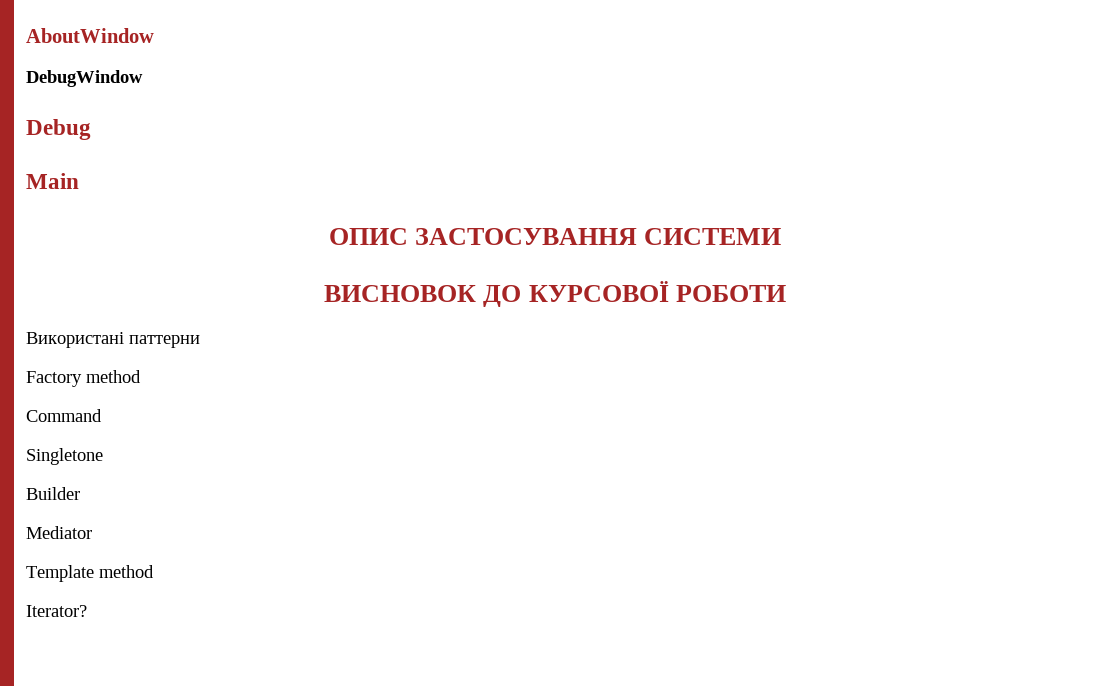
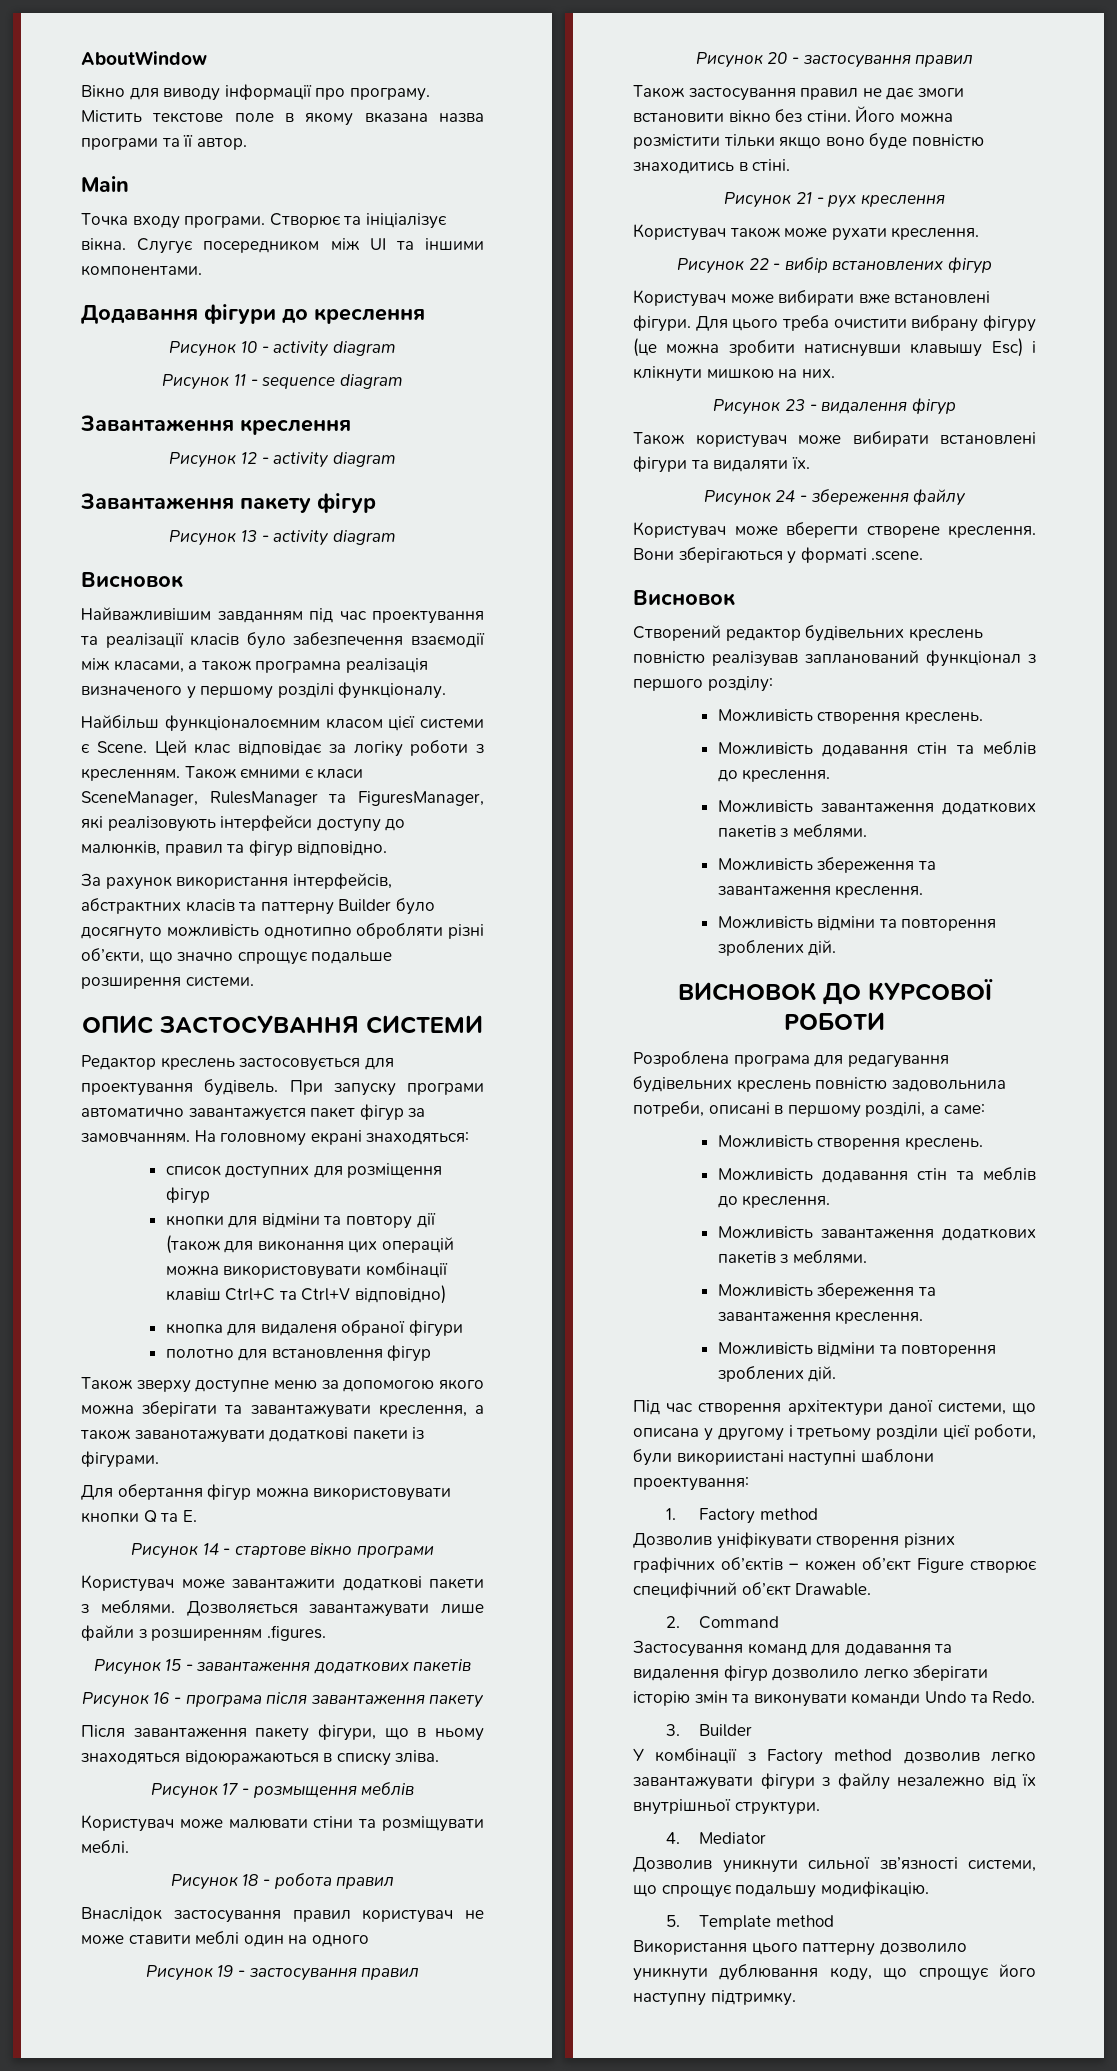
[26,70,143,87] [26,119,91,140] [26,173,79,189] [328,228,782,245] [324,281,786,307] [26,332,200,348] [26,370,141,387] [26,409,102,422] [26,448,103,465] [26,487,80,500] [26,526,92,539] [26,565,154,582] [26,605,87,617] DebugWindow // Debug // Main // ОПИС ЗАСТОСУВАННЯ СИСТЕМИ // ВИСНОВОК ДО КУРСОВОЇ РОБОТИ // Використані паттерни // Factory method // Command // Singletone // Builder // Mediator // Template method // Iterator? -> [81,84,430,101] [81,110,484,126] [81,135,247,150] [81,176,129,192] [81,213,447,229] [81,238,485,254] [81,265,202,276] [81,304,425,324] [169,341,396,357] [162,374,403,390] [80,415,351,435] [169,452,396,468] [80,493,376,513] [169,530,396,546] [81,572,184,588] [81,607,484,624] [80,632,485,649] [81,658,428,673] [81,682,447,699] [81,715,484,732] [81,740,484,757] [81,766,364,781] [81,791,485,806] [81,815,406,832] [81,840,388,857] [81,873,392,890] [81,898,435,915] [81,923,484,940] [81,948,393,965] [81,977,254,989] [82,1015,483,1035] [81,1055,394,1071] [81,1079,484,1096] [81,1104,426,1121] [81,1130,470,1146] [165,1163,443,1179] [165,1187,210,1204] [165,1213,436,1229] [165,1235,455,1254] [165,1262,448,1279] [165,1285,447,1304] [165,1320,464,1337] [165,1345,432,1362] [81,1377,484,1393] [81,1401,484,1418] [80,1427,425,1443] [81,1451,159,1468] [81,1484,452,1501] [81,1510,197,1523] [131,1543,434,1559] [81,1575,484,1592] [81,1600,484,1617] [81,1625,326,1641] [93,1659,472,1675] [81,1692,485,1708] [81,1724,485,1741] [81,1750,440,1766] [150,1782,415,1799] [81,1815,485,1832] [81,1840,129,1854] [170,1873,395,1890] [81,1907,484,1923] [81,1931,369,1947] [145,1965,420,1981] [695,52,974,68] [633,85,964,101] [633,106,953,123] [633,133,984,150] [633,159,791,174] [724,192,945,208] [633,224,980,241] [677,257,992,274] [633,290,991,307] [633,315,1036,332] [633,338,1036,357] [633,366,835,382] [713,398,956,415] [633,431,1036,448] [633,456,810,473] [703,489,967,506] [633,522,1036,539] [633,547,924,564] [633,590,736,606] [633,625,983,642] [633,650,1036,667] [633,676,773,692] [717,709,983,724] [717,741,1036,757] [717,769,831,782] [717,800,1036,815] [717,824,867,838] [717,857,936,873] [717,885,924,898] [717,916,997,931] [717,940,837,956] [677,979,993,1005] [784,1012,885,1030] [633,1051,949,1068] [633,1076,1006,1093] [633,1101,985,1118] [717,1135,983,1150] [717,1167,1036,1183] [717,1195,831,1208] [717,1226,1036,1241] [717,1250,867,1264] [717,1283,936,1299] [717,1311,924,1324] [717,1342,997,1357] [717,1366,837,1382] [633,1400,1036,1416] [633,1424,1036,1441] [633,1449,934,1466] [633,1477,749,1491] [666,1508,818,1524] [633,1532,955,1549] [633,1557,1037,1573] [633,1582,872,1598] [666,1616,780,1629] [633,1640,953,1657] [633,1665,989,1682] [633,1691,1036,1707] [666,1724,753,1737] [633,1748,1036,1765] [633,1773,1036,1790] [633,1799,820,1815] [666,1832,767,1844] [633,1857,1036,1873] [633,1881,929,1898] [666,1915,834,1930] [633,1940,967,1956] [633,1964,1036,1981] [633,1990,796,2006] Вікно для виводу інформації про програму. Містить текстове поле в якому вказана назва програми та її автор. // Main // Точка входу програми. Створює та ініціалізує вікна. Слугує посередником між UI та іншими компонентами. // Додавання фігури до креслення // Рисунок 10 - activity diagram // Рисунок 11 - sequence diagram // Завантаження креслення // Рисунок 12 - activity diagram // Завантаження пакету фігур // Рисунок 13 - activity diagram // Висновок // Найважливішим завданням під час проектування та реалізації класів було забезпечення взаємодії між класами, а також програмна реалізація визначеного у першому розділі функціоналу. // Найбільш функціоналоємним класом цієї системи є Scene. Цей клас відповідає за логіку роботи з кресленням. Також ємними є класи SceneManager, RulesManager та FiguresManager, які реалізовують інтерфейси доступу до малюнків, правил та фігур відповідно. // За рахунок використання інтерфейсів, абстрактних класів та паттерну Builder було досягнуто можливість однотипно обробляти різні об’єкти, що значно спрощує подальше розширення системи. // ОПИС ЗАСТОСУВАННЯ СИСТЕМИ // Редактор креслень застосовується для проектування будівель. При запуску програми автоматично завантажуєтся пакет фігур за замовчанням. На головному екрані знаходяться: // список доступних для розміщення фігур // кнопки для відміни та повтору дії (також для виконання цих операцій можна використовувати комбінації клавіш Ctrl+C та Ctrl+V відповідно) // кнопка для видаленя обраної фігури // полотно для встановлення фігур // Також зверху доступне меню за допомогою якого можна зберігати та завантажувати креслення, а також заванотажувати додаткові пакети із фігурами. // Для обертання фігур можна використовувати кнопки Q та E. // Рисунок 14 - стартове вікно програми // Користувач може завантажити додаткові пакети з меблями. Дозволяється завантажувати лише файли з розширенням .figures. // Рисунок 15 - завантаження додаткових пакетів // Рисунок 16 - програма після завантаження пакету // Після завантаження пакету фігури, що в ньому знаходяться відоюражаються в списку зліва. // Рисунок 17 - розмыщення меблів // Користувач може малювати стіни та розміщувати меблі. // Рисунок 18 - робота правил // Внаслідок застосування правил користувач не може ставити меблі один на одного // Рисунок 19 - застосування правил // Рисунок 20 - застосування правил // Також застосування правил не дає змоги встановити вікно без стіни. Його можна розмістити тільки якщо воно буде повністю знаходитись в стіні. // Рисунок 21 - рух креслення // Користувач також може рухати креслення. // Рисунок 22 - вибір встановлених фігур // Користувач може вибирати вже встановлені фігури. Для цього треба очистити вибрану фігуру (це можна зробити натиснувши клавышу Esc) і клікнути мишкою на них. // Рисунок 23 - видалення фігур // Також користувач може вибирати встановлені фігури та видаляти їх. // Рисунок 24 - збереження файлу // Користувач може вберегти створене креслення. Вони зберігаються у форматі .scene. // Висновок // Створений редактор будівельних креслень повністю реалізував запланований функціонал з першого розділу: // Можливість створення креслень. // Можливість додавання стін та меблів до креслення. // Можливість завантаження додаткових пакетів з меблями. // Можливість збереження та завантаження креслення. // Можливість відміни та повторення зроблених дій. // ВИСНОВОК ДО КУРСОВОЇ РОБОТИ // Розроблена програма для редагування будівельних креслень повністю задовольнила потреби, описані в першому розділі, а саме: // Можливість створення креслень. // Можливість додавання стін та меблів до креслення. // Можливість завантаження додаткових пакетів з меблями. // Можливість збереження та завантаження креслення. // Можливість відміни та повторення зроблених дій. // Під час створення архітектури даної системи, що описана у другому і третьому розділи цієї роботи, були викориистані наступні шаблони проектування: // 1. Factory method // Дозволив уніфікувати створення різних графічних об’єктів – кожен об’єкт Figure створює специфічний об’єкт Drawable. // 2. Command // Застосування команд для додавання та видалення фігур дозволило легко зберігати історію змін та виконувати команди Undo та Redo. // 3. Builder // У комбінації з Factory method дозволив легко завантажувати фігури з файлу незалежно від їх внутрішньої структури. // 4. Mediator // Дозволив уникнути сильної зв’язності системи, що спрощує подальшу модифікацію. // 5. Template method // Використання цього паттерну дозволило уникнути дублювання коду, що спрощує його наступну підтримку.

